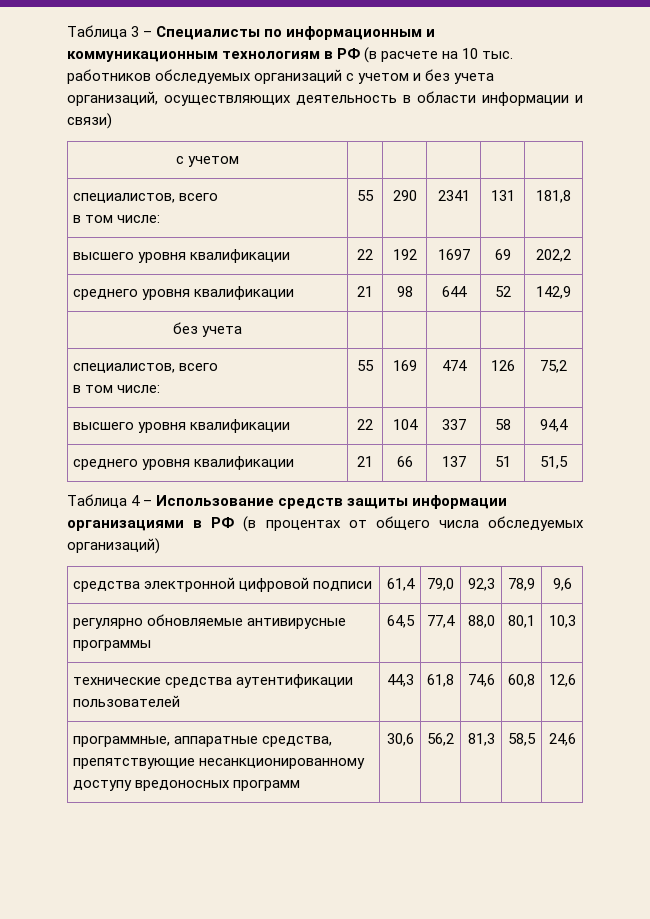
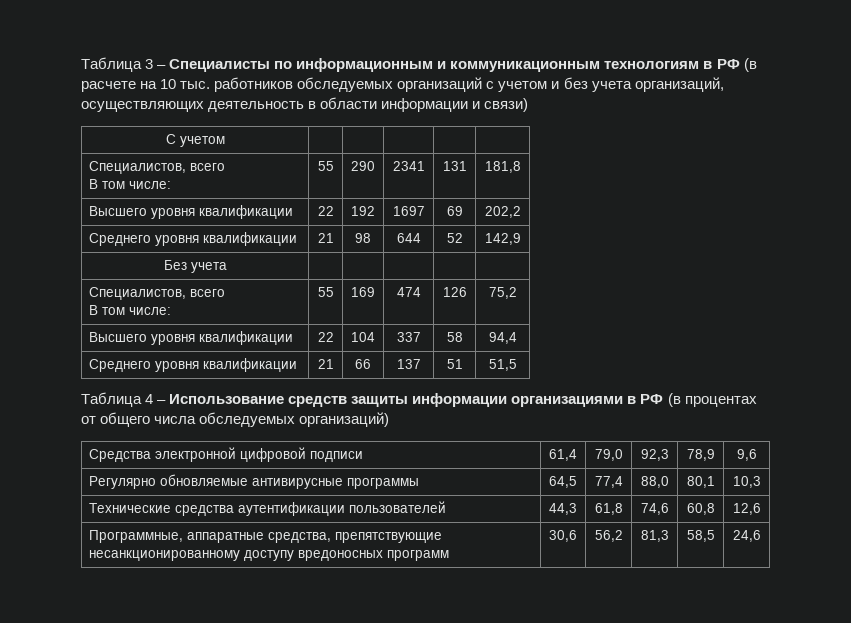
[175,156,184,164] с -> [165,134,176,144] С
[73,193,219,203] [73,215,82,223] специалистов, всего // в -> [89,161,226,174] [89,179,99,189] Специалистов, всего // В
[73,252,135,260] высшего -> [89,206,148,216] Высшего
[73,289,139,300] среднего -> [89,233,152,246] Среднего
[172,322,198,334] без -> [163,260,187,270] Без
[73,363,219,373] [73,385,82,393] специалистов, всего // в -> [89,287,226,300] [89,305,99,315] Специалистов, всего // В
[73,422,135,430] высшего -> [89,332,148,342] Высшего
[73,459,139,470] среднего -> [89,359,152,372] Среднего
[73,581,141,592] средства -> [89,449,152,462] Средства
[73,618,144,629] регулярно -> [89,476,157,489] Регулярно
[73,677,162,685] технические -> [89,503,172,513] Технические
[73,736,171,747] программные, -> [89,530,184,543] Программные,

